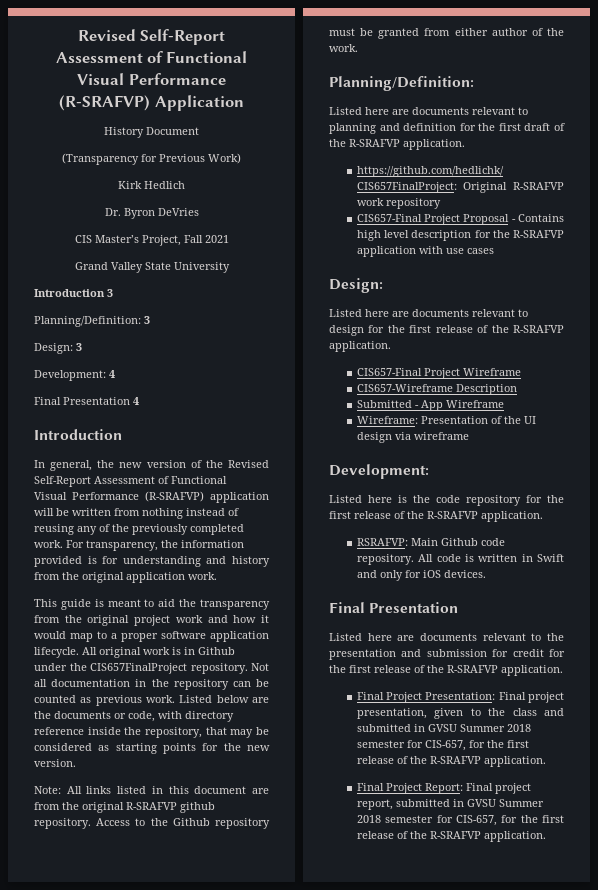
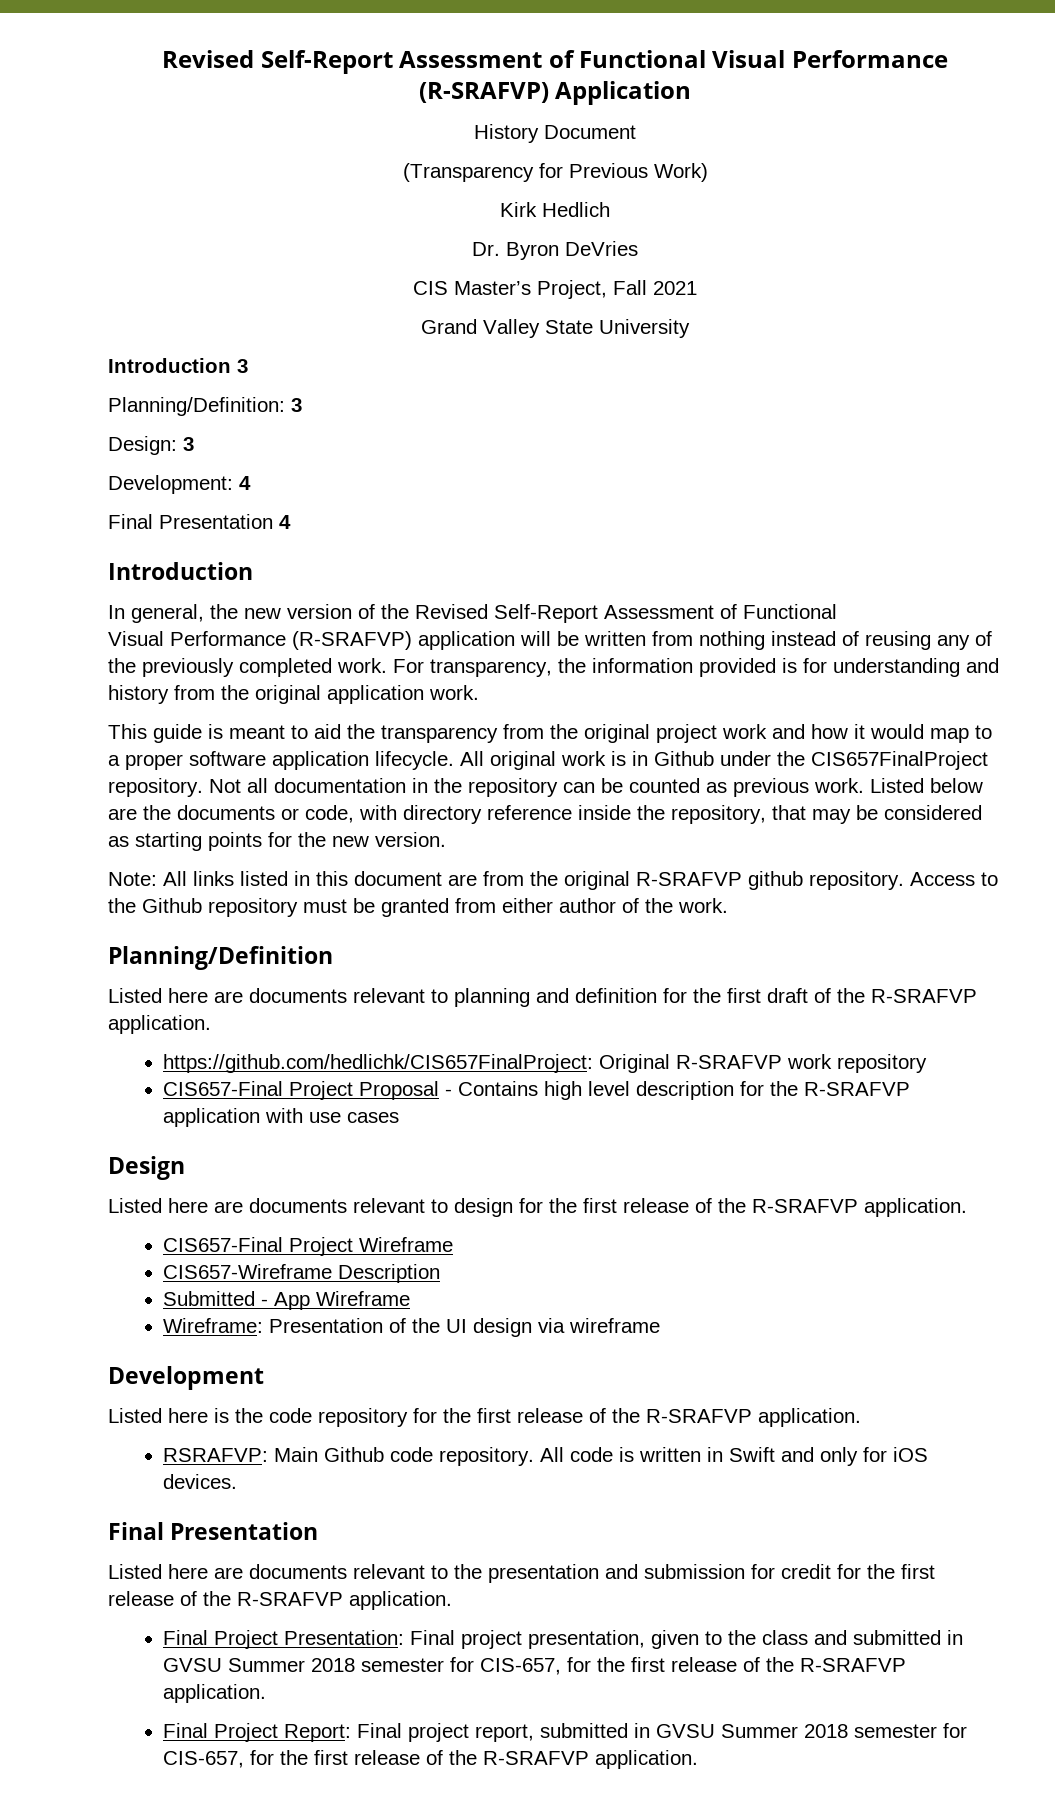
[329,76,474,91] Planning/Definition: -> [108,946,333,970] Planning/Definition
[329,278,383,293] Design: -> [108,1156,185,1180] Design
[329,464,429,479] Development: -> [108,1366,264,1390] Development

